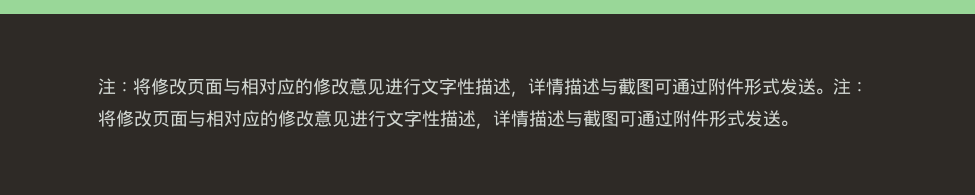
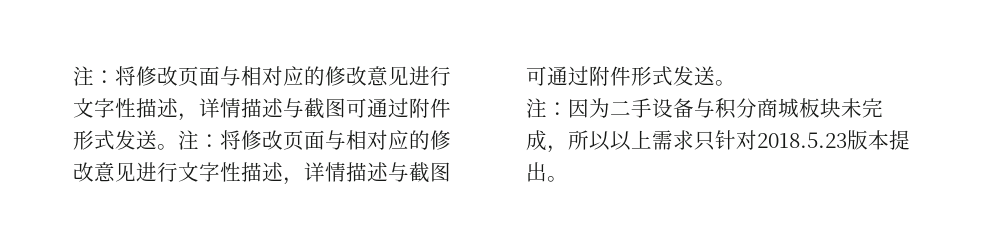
(798, 123) none -> [526,98,883,119] [526,130,910,153] [526,162,568,182] // 注：因为二手设备与积分商城板块未完成，所以以上需求只针对2018.5.23版本提出。

